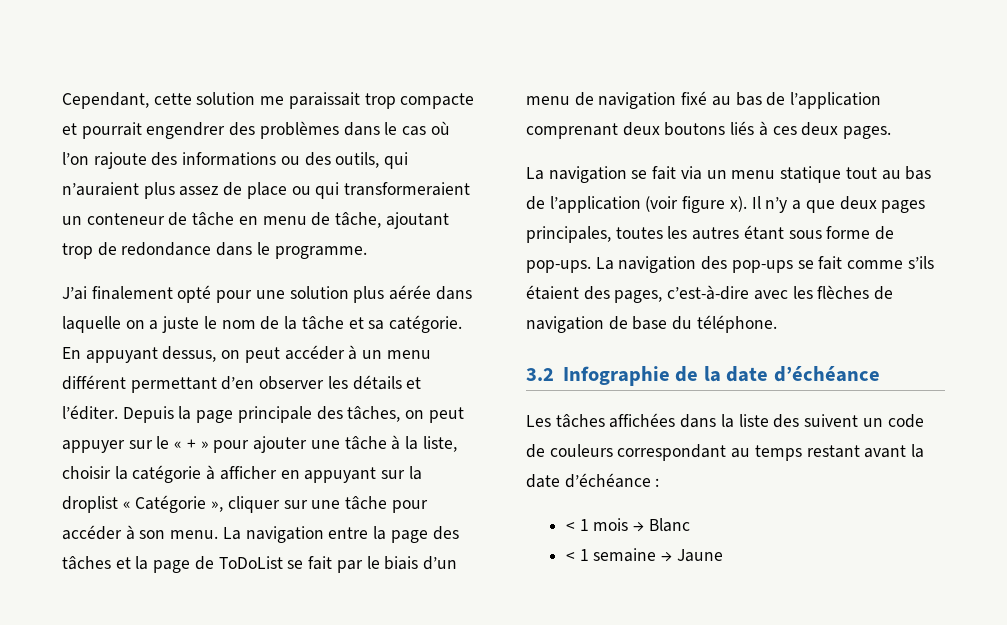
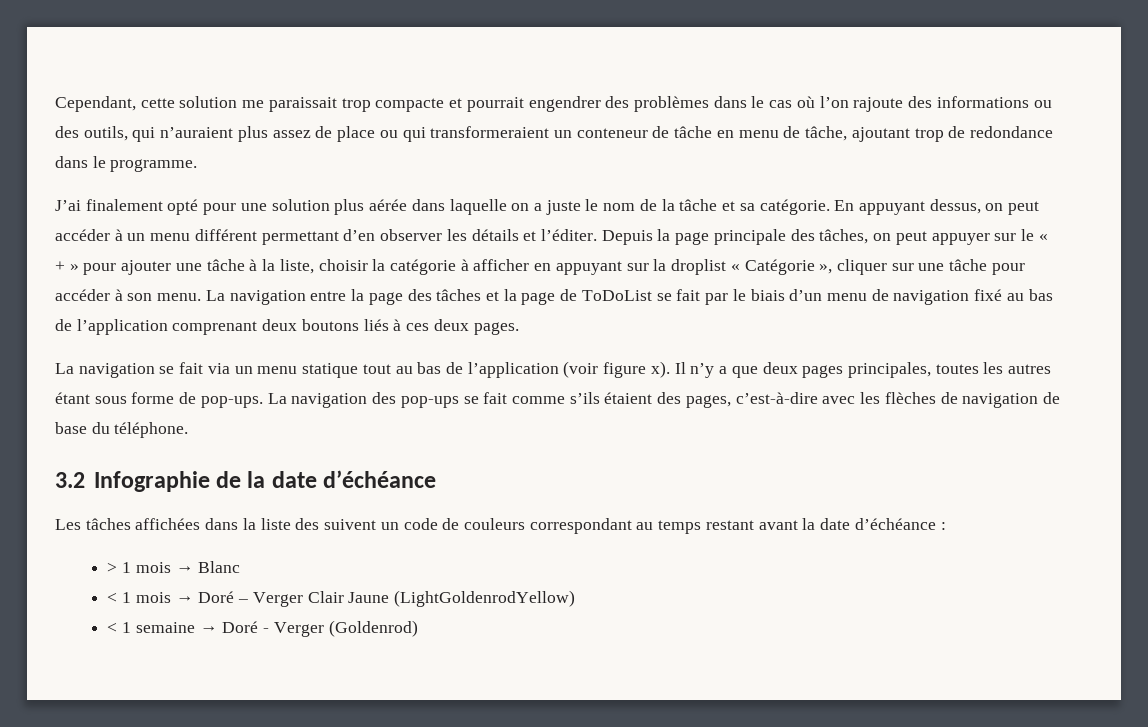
[565,521,575,531] < -> [107,562,118,573] >
(690, 525) none -> [107,590,575,607] // < 1 mois → Doré – Verger Clair Jaune (LightGoldenrodYellow)
[676,549,723,562] Jaune -> [222,620,418,637] Doré - Verger (Goldenrod)

